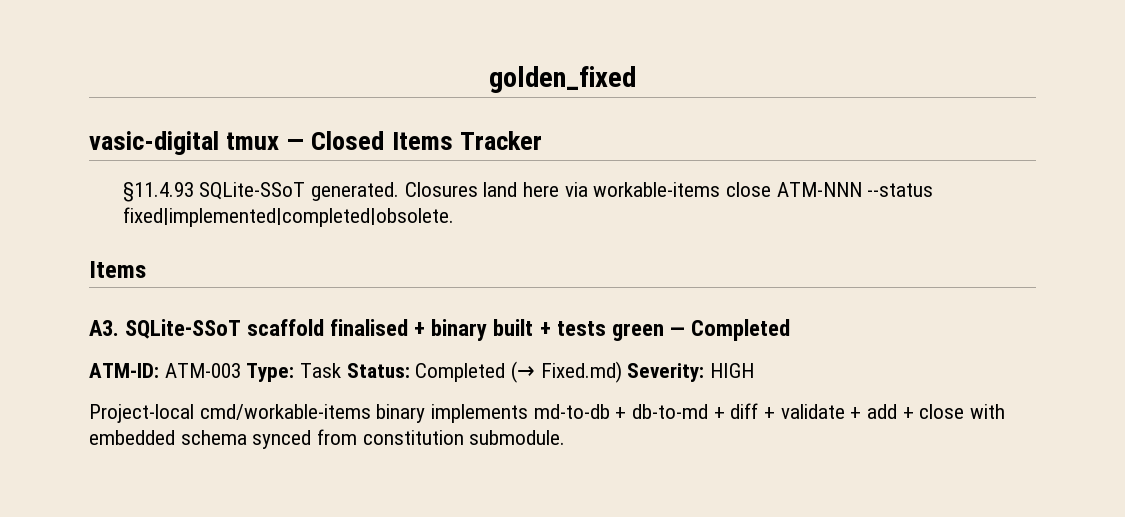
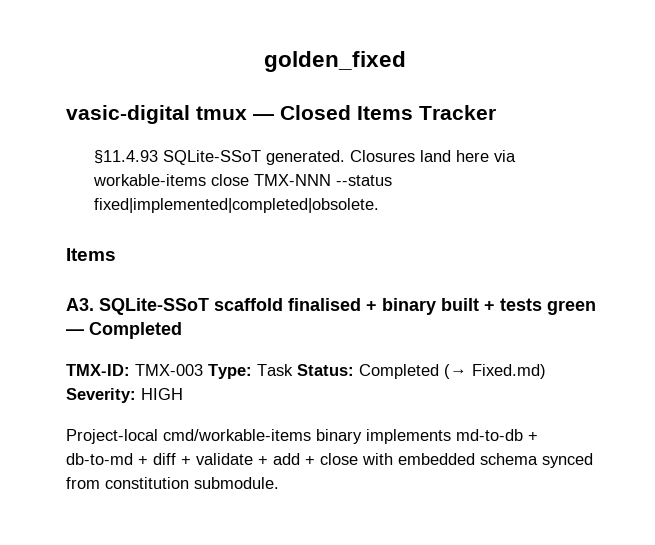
[776,182,862,197] ATM-NNN -> [254,174,332,186] TMX-NNN
[89,363,241,378] ATM-ID: ATM-003 -> [66,364,203,376] TMX-ID: TMX-003

